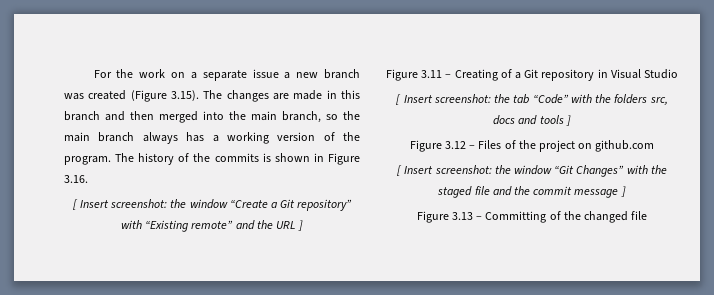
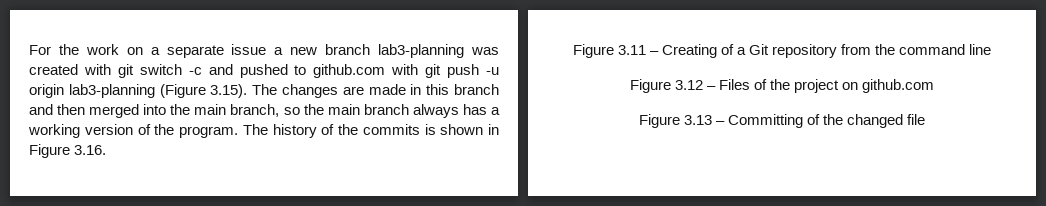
(360, 74) none -> [378,44,465,58] lab3-planning
(127, 95) none -> [83,64,500,78] [29,84,155,98] with git switch -c and pushed to github.com with git push -u origin lab3-planning
[72,199,353,211] [120,220,304,232] // [ Insert screenshot: the window “Create a Git repository” with “Existing remote” and the URL ] -> (107, 150) none
[597,69,679,79] [396,94,668,105] [493,115,571,126] in Visual Studio // [ Insert screenshot: the tab “Code” with the folders src, docs and tools ] -> [841,44,992,55] from the command line
[397,165,667,177] [437,186,626,198] // [ Insert screenshot: the window “Git Changes” with the staged file and the commit message ] -> (935, 86) none

